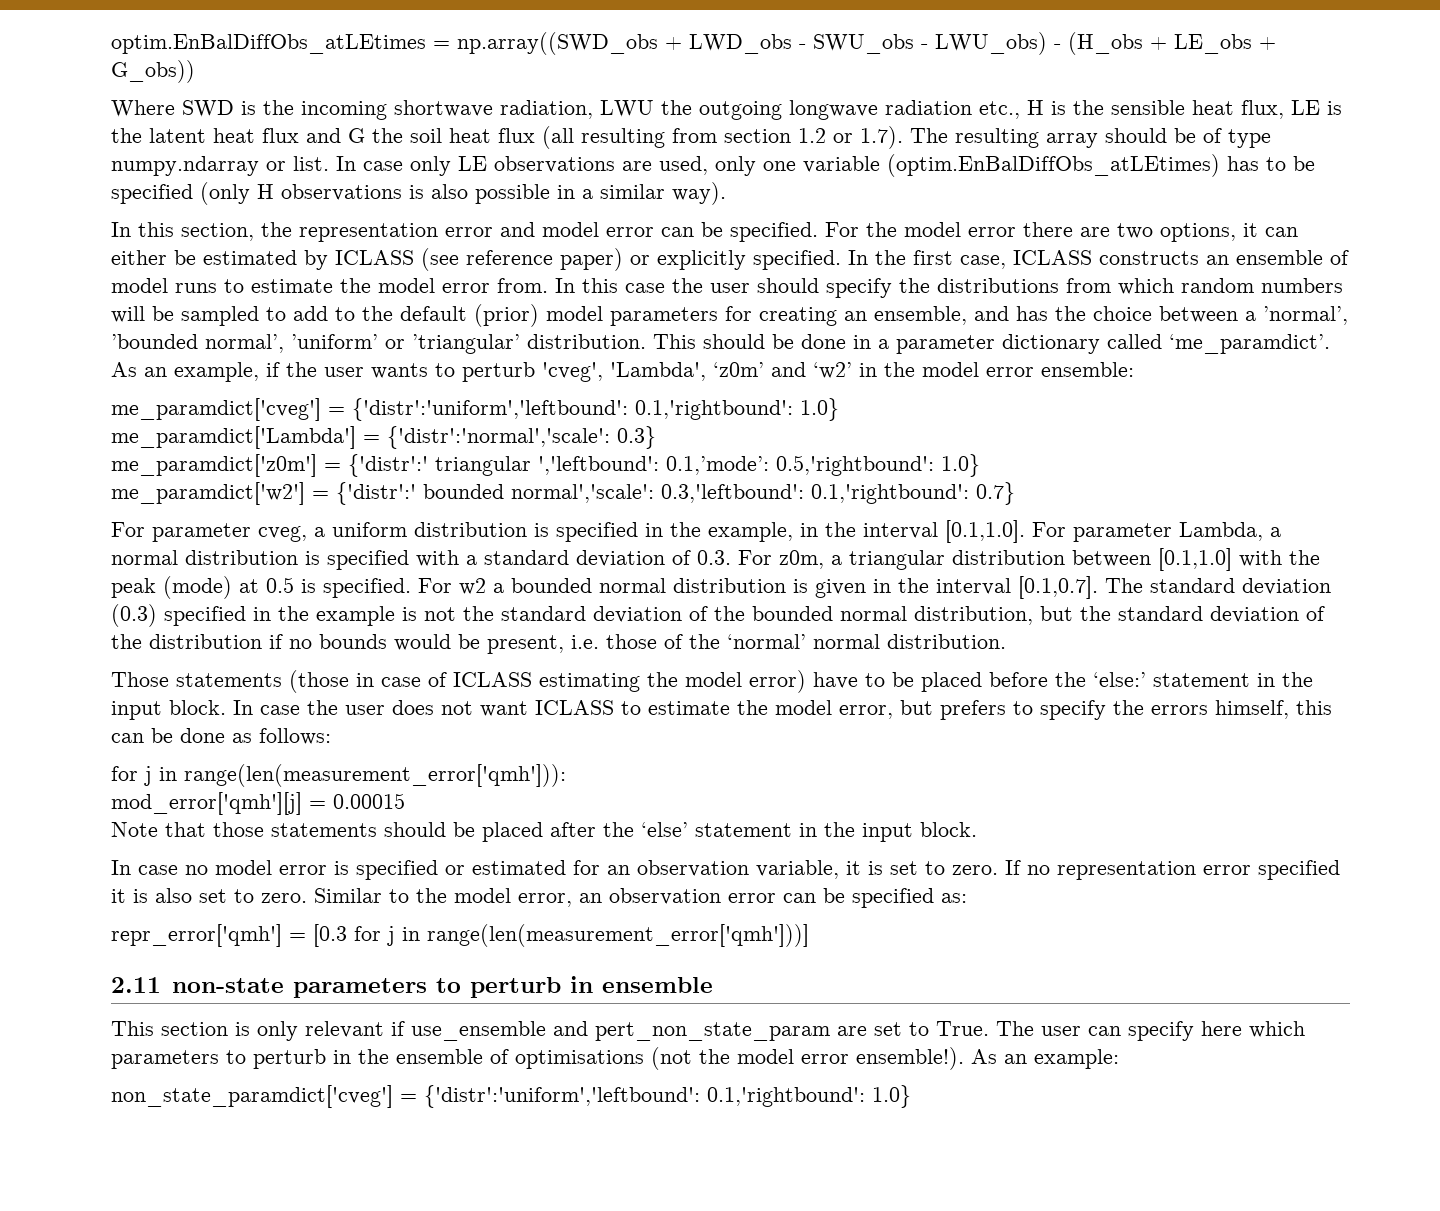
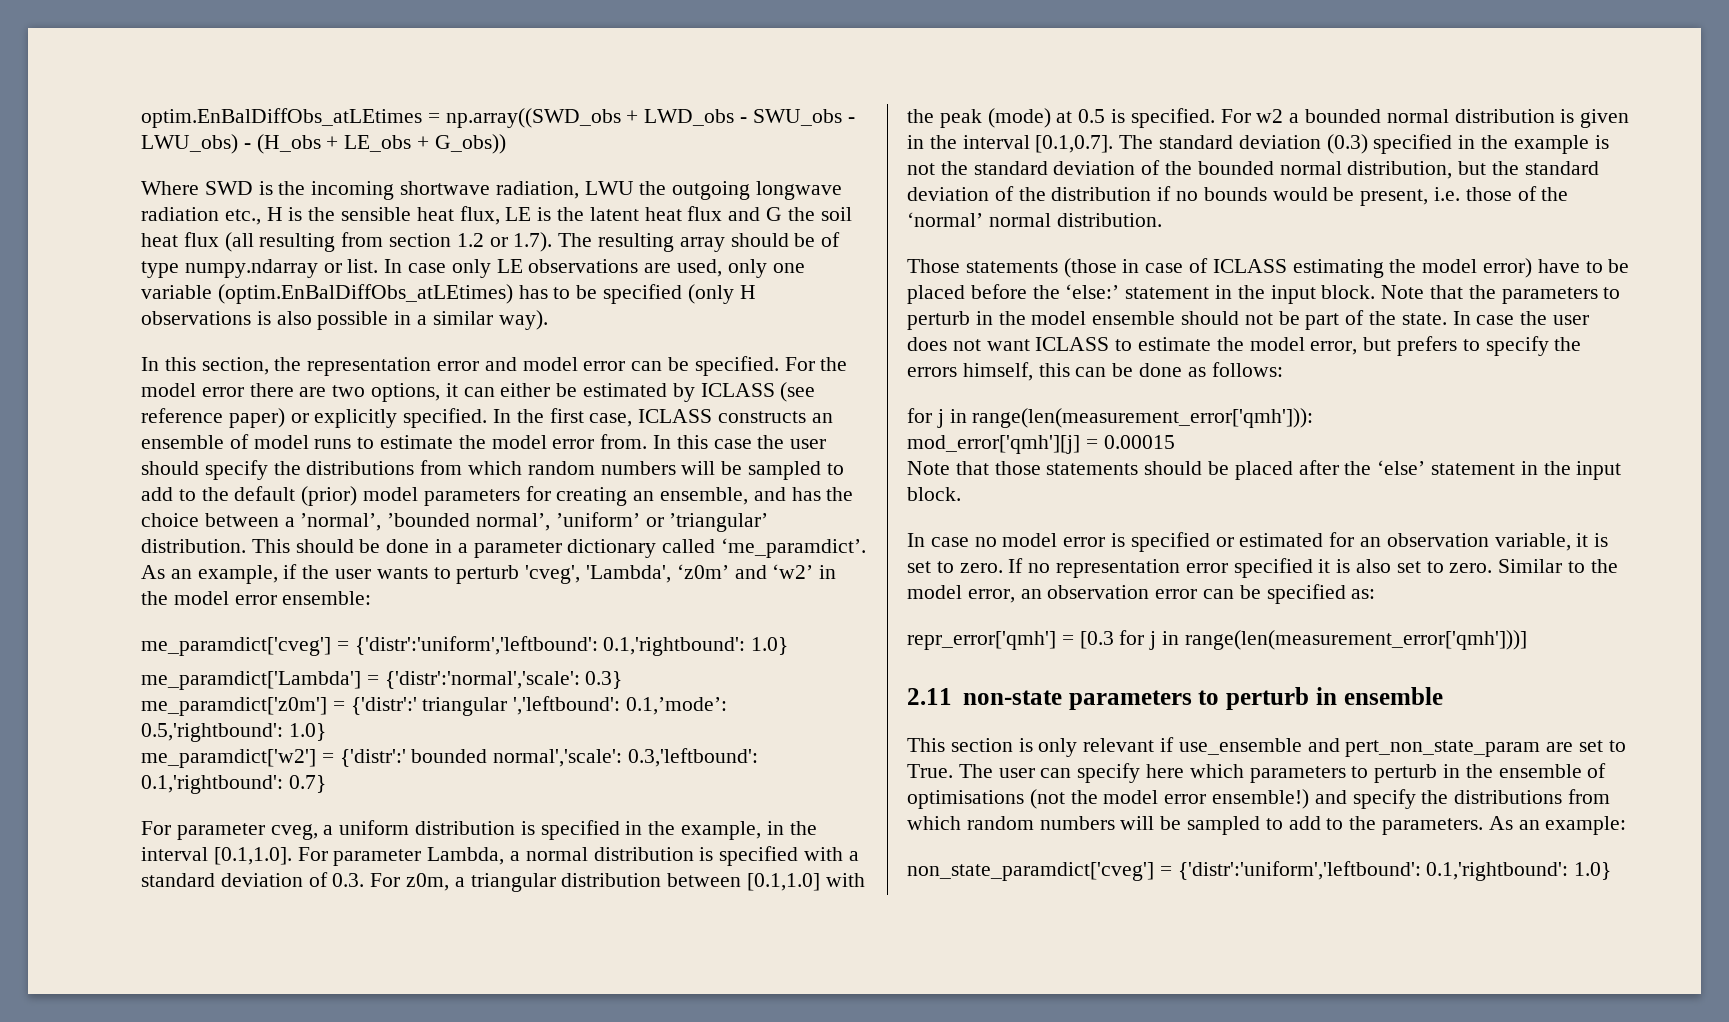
(226, 707) none -> [1381,285,1621,304] [907,310,1447,330] Note that the parameters to perturb in the model ensemble should not be part of the state.
[856,1047,964,1070] ensemble!). -> [1212,789,1611,809] [907,816,1484,835] ensemble!) and specify the distributions from which random numbers will be sampled to add to the parameters.

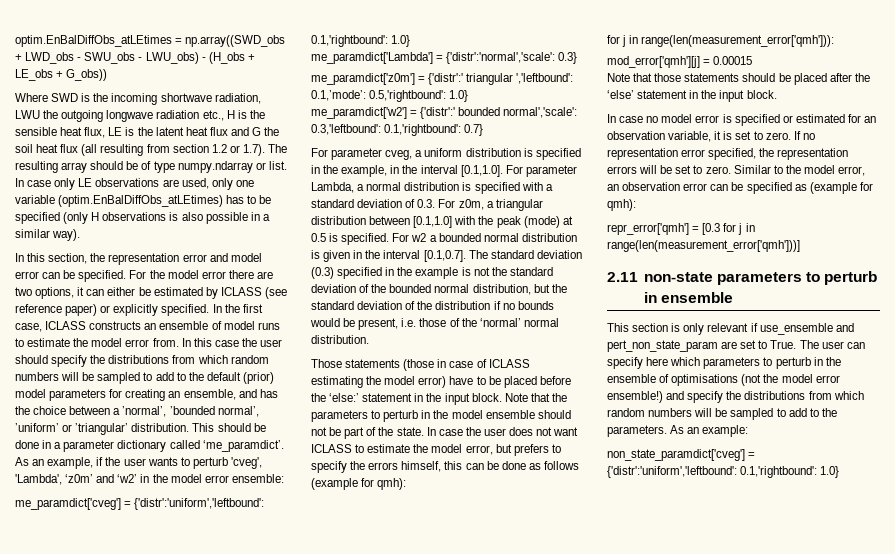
[1211,362,1283,377] follows: -> [543,461,579,470] [311,478,407,490] follows (example for qmh):
[1233,558,1392,578] specified it is also -> [708,148,849,160] [607,165,673,174] specified, the representation errors will be
[1351,589,1376,599] as: -> [794,182,873,194] [607,199,636,211] as (example for qmh):

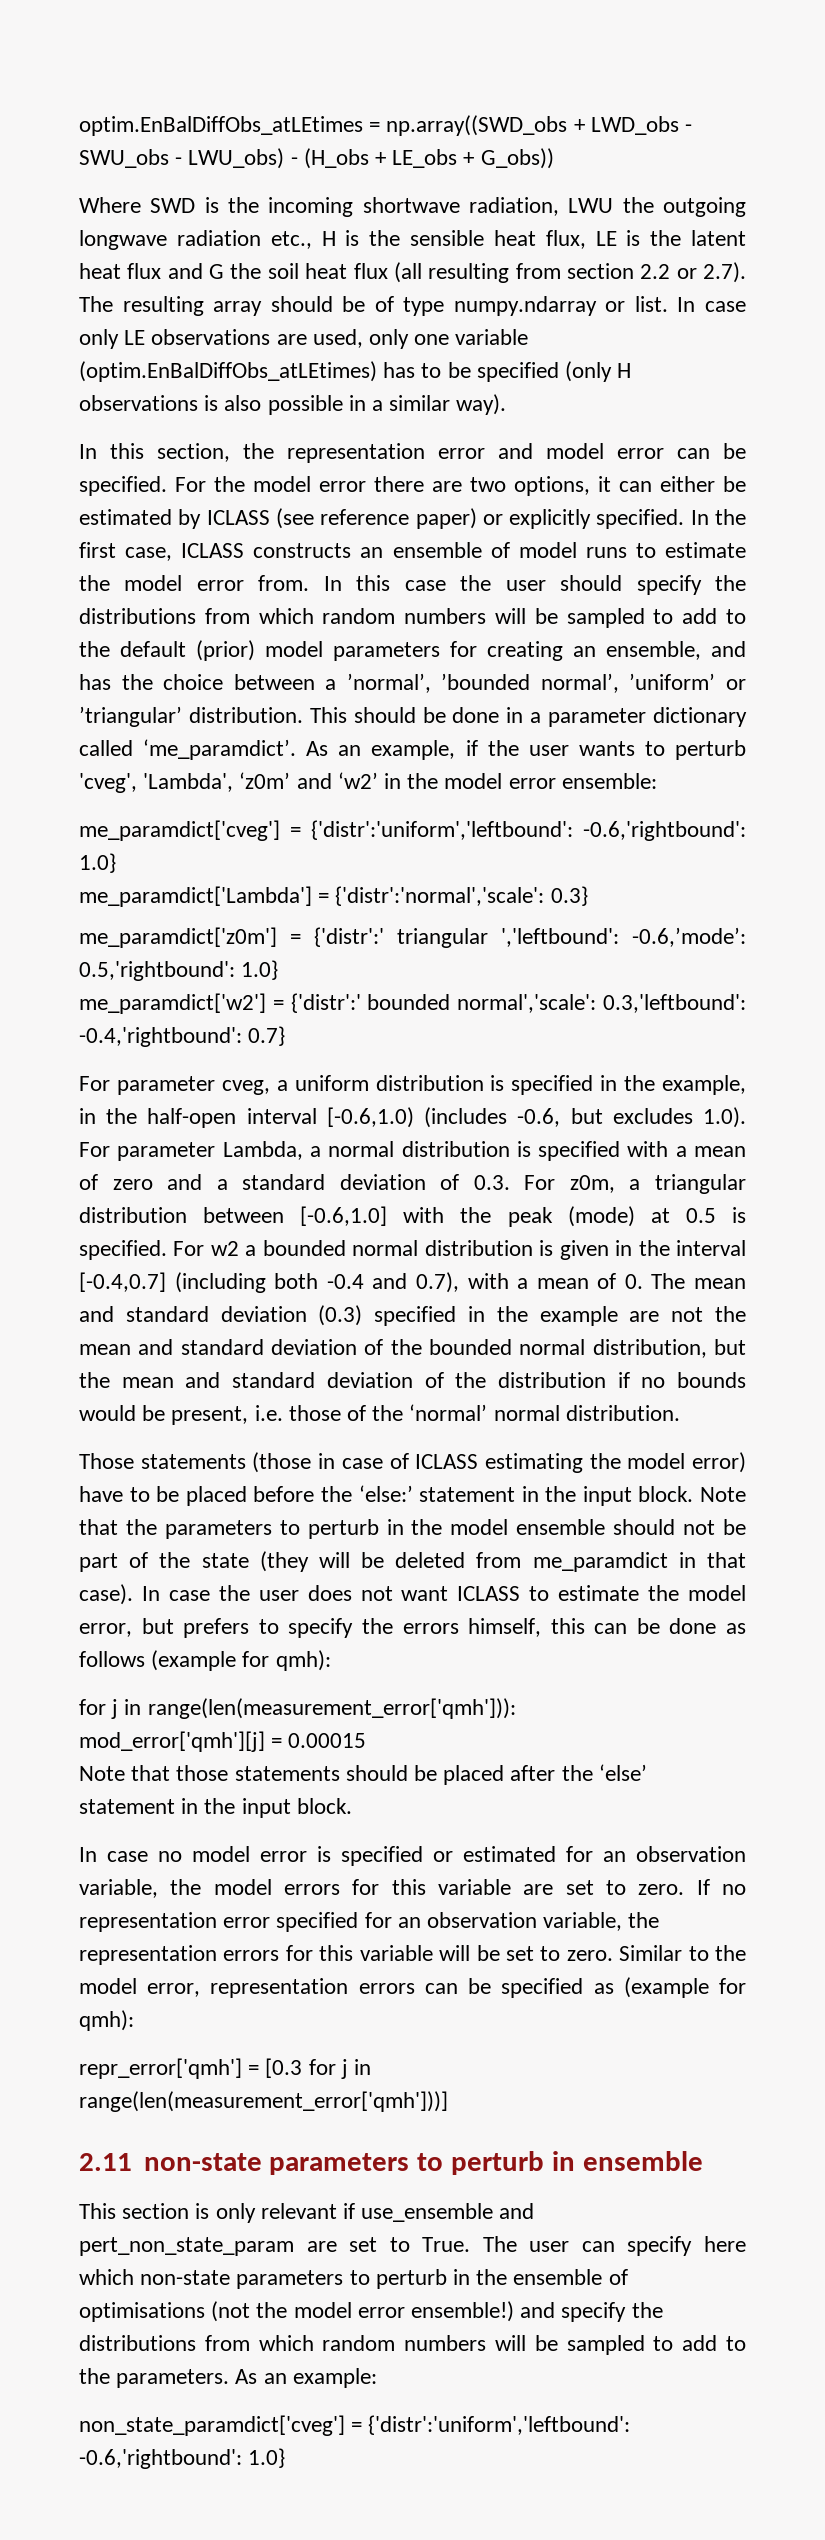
[211,144,265,156] 1.2 or 1.7). -> [640,262,746,283] 2.2 or 2.7).
[311,35,388,47] 0.1,'rightbound': -> [583,821,746,841] -0.6,'rightbound':
[311,90,366,101] 0.1,’mode’: -> [632,927,746,947] -0.6,’mode’:
[384,124,462,136] 0.1,'rightbound': -> [79,1027,242,1047] -0.4,'rightbound':
[420,165,503,177] interval [0.1,1.0]. -> [147,1107,746,1128] half-open interval [-0.6,1.0) (includes -0.6, but excludes 1.0).
(553, 187) none -> [694,1146,746,1157] [79,1174,228,1190] mean of zero and a
[413,216,453,228] [0.1,1.0] -> [300,1206,388,1226] [-0.6,1.0]
[423,250,488,262] [0.1,0.7]. The -> [79,1272,746,1293] [79,1306,114,1322] [-0.4,0.7] (including both -0.4 and 0.7), with a mean of 0. The mean and
[461,267,471,276] is -> [629,1311,660,1322] are
(507, 271) none -> [79,1339,174,1355] mean and
(567, 288) none -> [121,1372,221,1388] mean and
[396,427,424,436] state. -> [201,1551,746,1572] [79,1584,133,1605] state (they will be deleted from me_paramdict in that case).
[714,131,733,140] it is -> [170,1879,554,1895] the model errors for this variable are
[708,148,849,160] [607,166,637,174] specified, the representation errors -> [276,1912,660,1932] [79,1945,433,1965] specified for an observation variable, the representation errors for this variable
[607,182,708,191] an observation error -> [210,1978,415,1998] representation errors
(701, 361) none -> [140,2270,231,2285] non-state
[740,466,818,478] 0.1,'rightbound': -> [79,2449,242,2469] -0.6,'rightbound':

